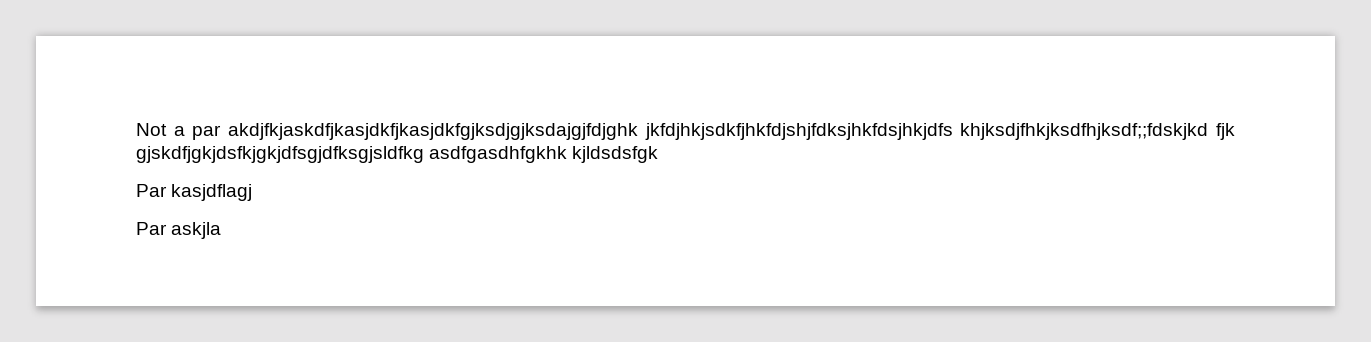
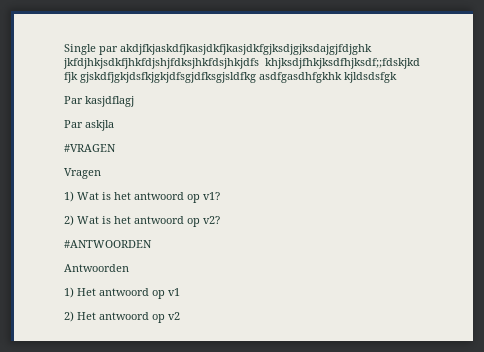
[136,123,185,136] Not a -> [64,44,96,55] Single
(222, 230) none -> [64,144,116,152] [64,168,101,179] [64,191,220,203] [64,215,220,227] [64,240,152,248] [64,264,129,272] [64,287,180,299] [64,311,180,323] // #VRAGEN // Vragen // 1) Wat is het antwoord op v1? // 2) Wat is het antwoord op v2? // #ANTWOORDEN // Antwoorden // 1) Het antwoord op v1 // 2) Het antwoord op v2

